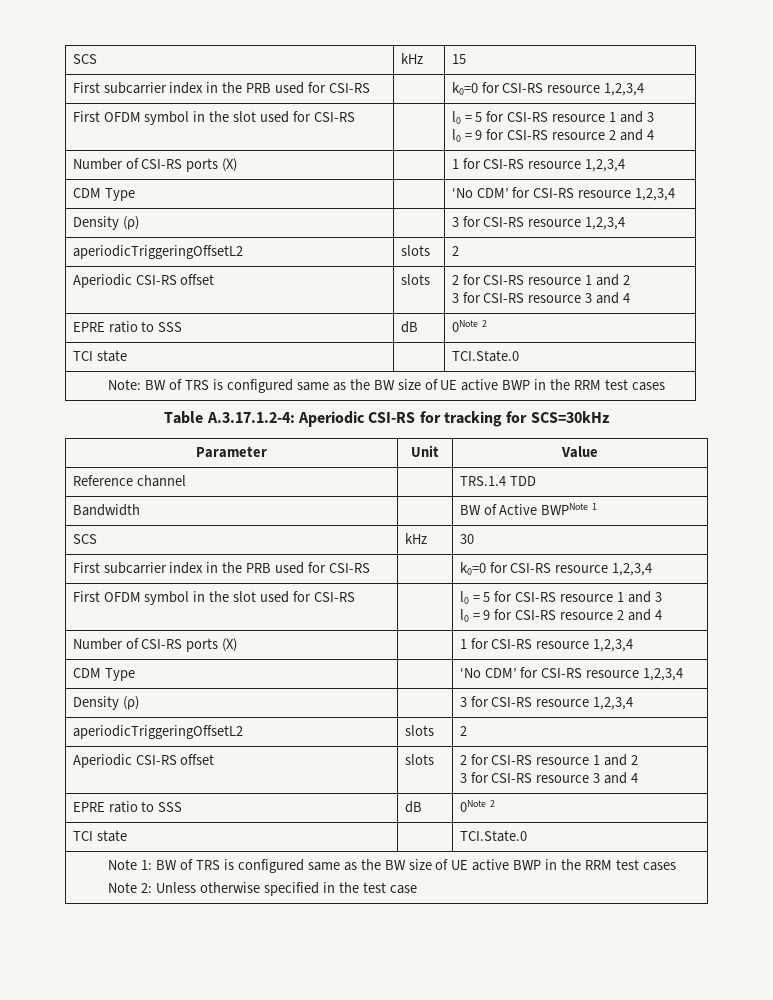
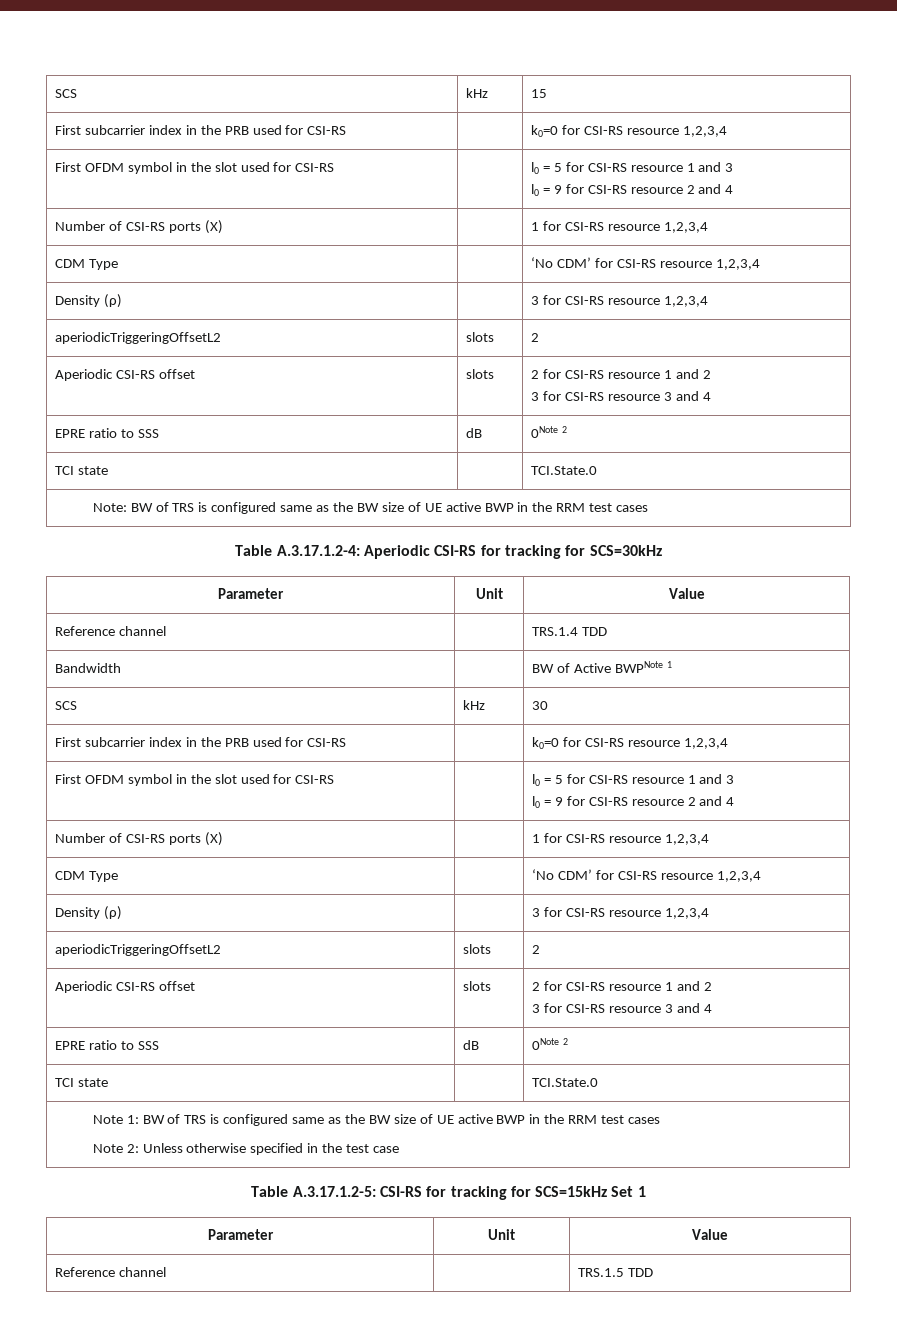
(417, 889) none -> [251,1186,646,1200] [207,1229,274,1240] [488,1229,515,1240] [692,1229,728,1240] [55,1267,166,1277] [578,1268,653,1277] // Table A.3.17.1.2-5: CSI-RS for tracking for SCS=15kHz Set 1 // Parameter | Unit | Value // Reference channel | | TRS.1.5 TDD

